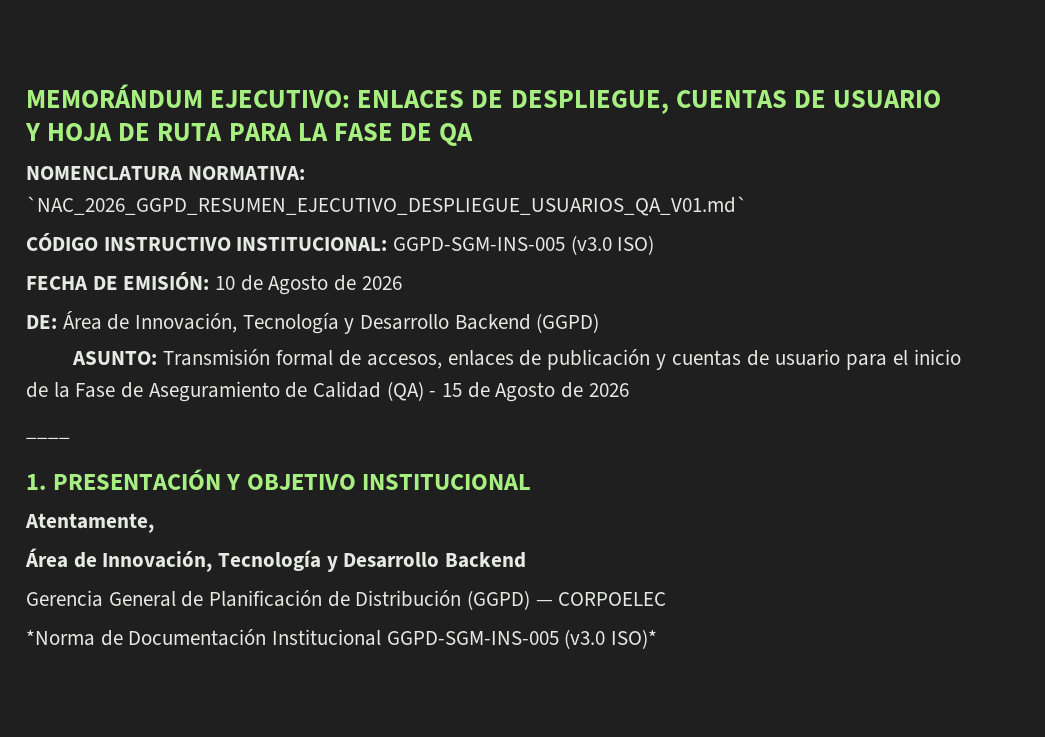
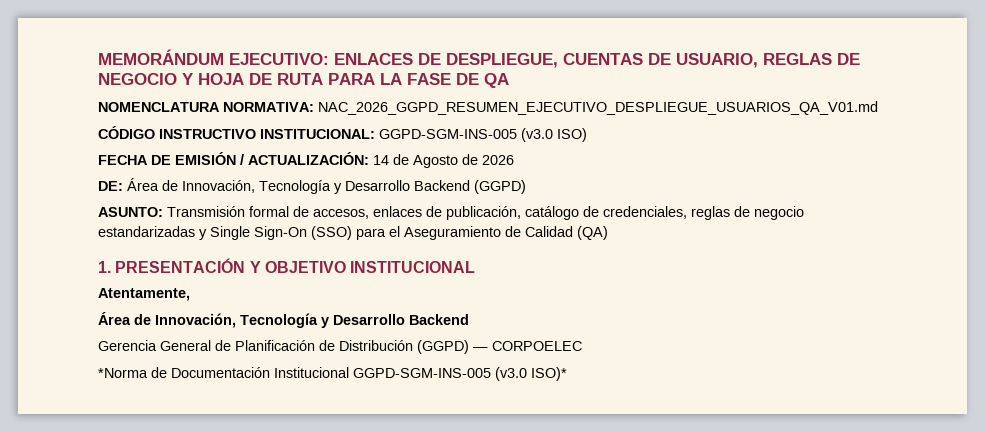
[833,90,942,108] USUARIO -> [676,53,860,68] [98,73,177,85] USUARIO, REGLAS DE NEGOCIO
[26,196,747,216] `NAC_2026_GGPD_RESUMEN_EJECUTIVO_DESPLIEGUE_USUARIOS_QA_V01.md` -> [318,101,878,115] NAC_2026_GGPD_RESUMEN_EJECUTIVO_DESPLIEGUE_USUARIOS_QA_V01.md
[123,272,236,290] EMISIÓN: 10 -> [175,152,389,165] EMISIÓN / ACTUALIZACIÓN: 14
[547,349,962,370] [26,381,629,402] [26,436,70,439] publicación y cuentas de usuario para el inicio de la Fase de Aseguramiento de Calidad (QA) - 15 de Agosto de 2026 // ____ -> [446,206,804,220] [98,226,608,240] publicación, catálogo de credenciales, reglas de negocio estandarizadas y Single Sign-On (SSO) para el Aseguramiento de Calidad (QA)

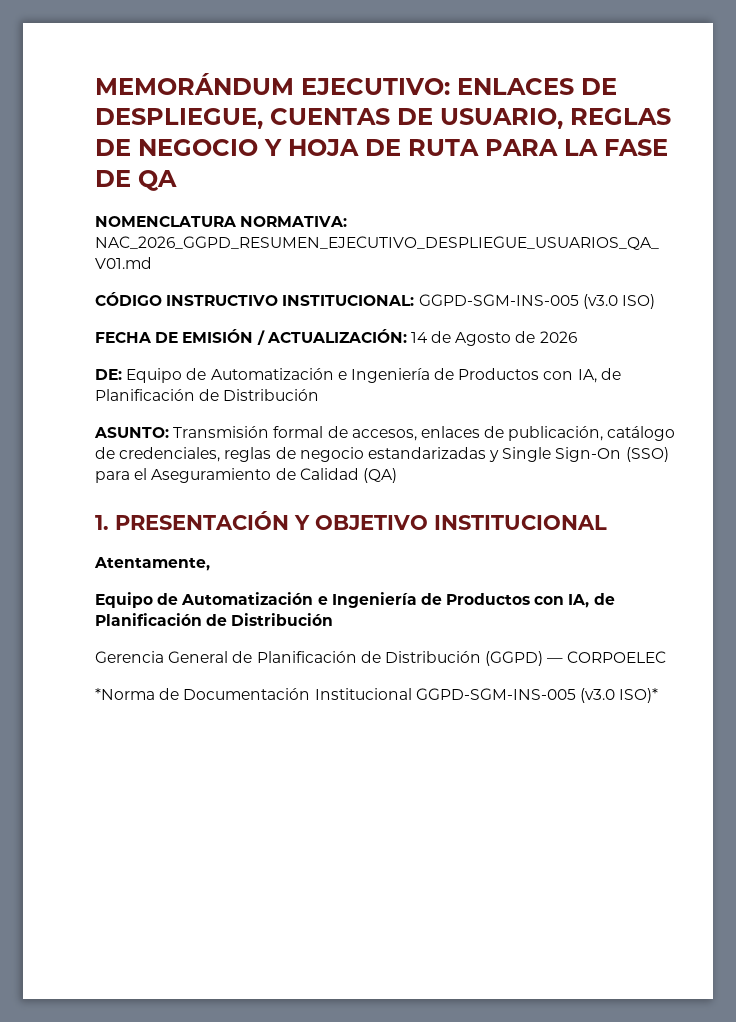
[127,178,526,194] Área de Innovación, Tecnología y Desarrollo Backend (GGPD) -> [126,368,621,383] [95,389,320,401] Equipo de Automatización e Ingeniería de Productos con IA, de Planificación de Distribución
[98,312,469,328] Área de Innovación, Tecnología y Desarrollo Backend -> [95,592,615,608] [95,613,334,626] Equipo de Automatización e Ingeniería de Productos con IA, de Planificación de Distribución

